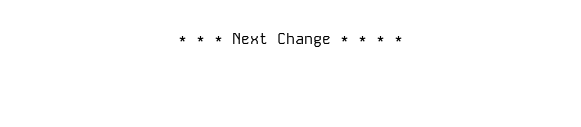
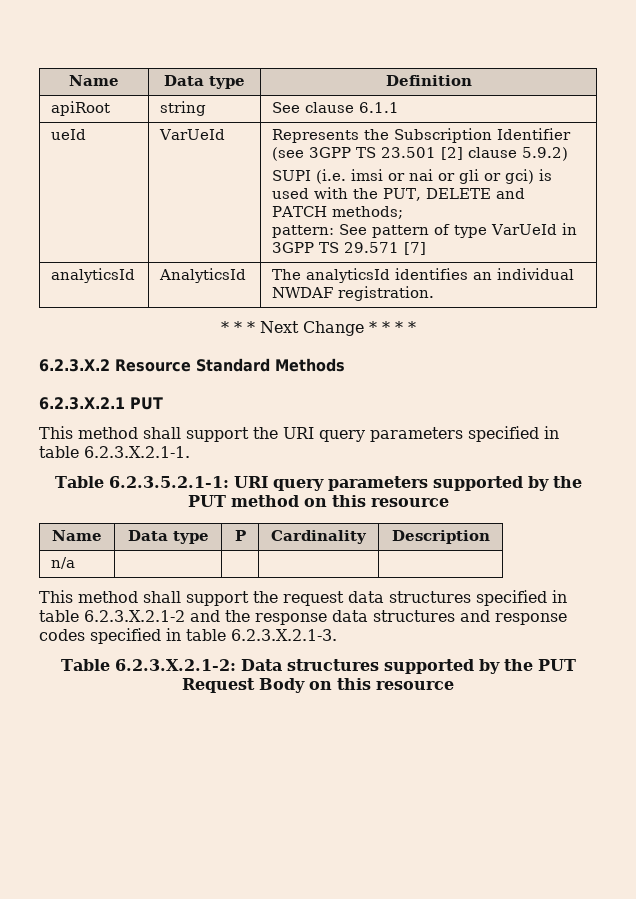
(178, 40) none -> [69,75,119,86] [164,75,245,89] [385,75,472,86] [51,101,111,116] [160,101,207,116] [272,102,400,113] [51,129,87,140] [159,129,226,140] [272,128,572,143] [272,147,569,161] [272,169,553,184] [272,187,526,201] [272,206,404,219] [272,223,578,238] [272,242,427,255] [51,268,136,283] [159,268,247,283] [272,268,575,283] [272,286,435,301] Name | Data type | Definition // apiRoot | string | See clause 6.1.1 // ueId | VarUeId | Represents the Subscription Identifier (see 3GPP TS 23.501 [2] clause 5.9.2) // SUPI (i.e. imsi or nai or gli or gci) is used with the PUT, DELETE and PATCH methods; // pattern: See pattern of type VarUeId in 3GPP TS 29.571 [7] // analyticsId | AnalyticsId | The analyticsId identifies an individual NWDAF registration. //
(403, 40) none -> [39,358,345,372] [39,397,163,410] [39,426,559,442] [39,446,190,458] [54,476,582,491] [187,495,449,507] [52,530,102,541] [127,530,209,544] [234,530,246,541] [271,530,367,544] [391,530,490,544] [51,557,76,569] [39,590,567,606] [39,610,567,625] [39,628,337,644] [60,659,576,674] [182,678,454,693] // 6.2.3.X.2 Resource Standard Methods // 6.2.3.X.2.1 PUT // This method shall support the URI query parameters specified in table 6.2.3.X.2.1-1. // Table 6.2.3.5.2.1-1: URI query parameters supported by the PUT method on this resource // Name | Data type | P | Cardinality | Description // n/a | | | | // This method shall support the request data structures specified in table 6.2.3.X.2.1-2 and the response data structures and response codes specified in table 6.2.3.X.2.1-3. // Table 6.2.3.X.2.1-2: Data structures supported by the PUT Request Body on this resource

